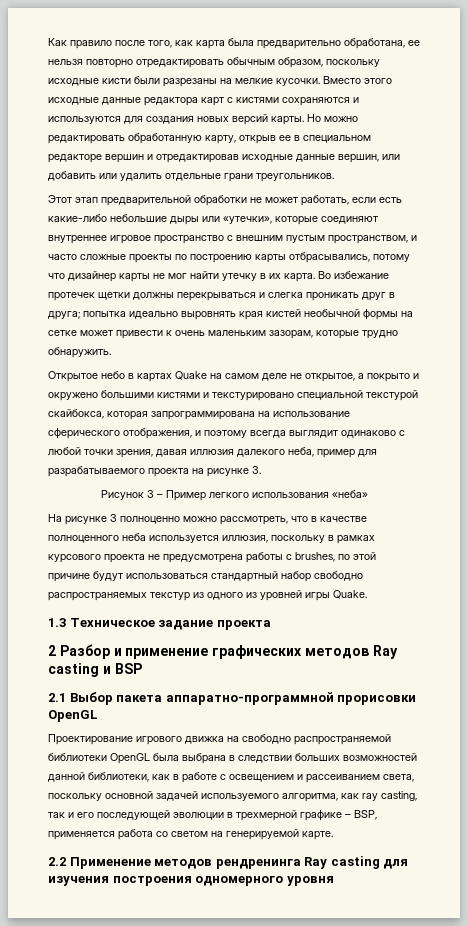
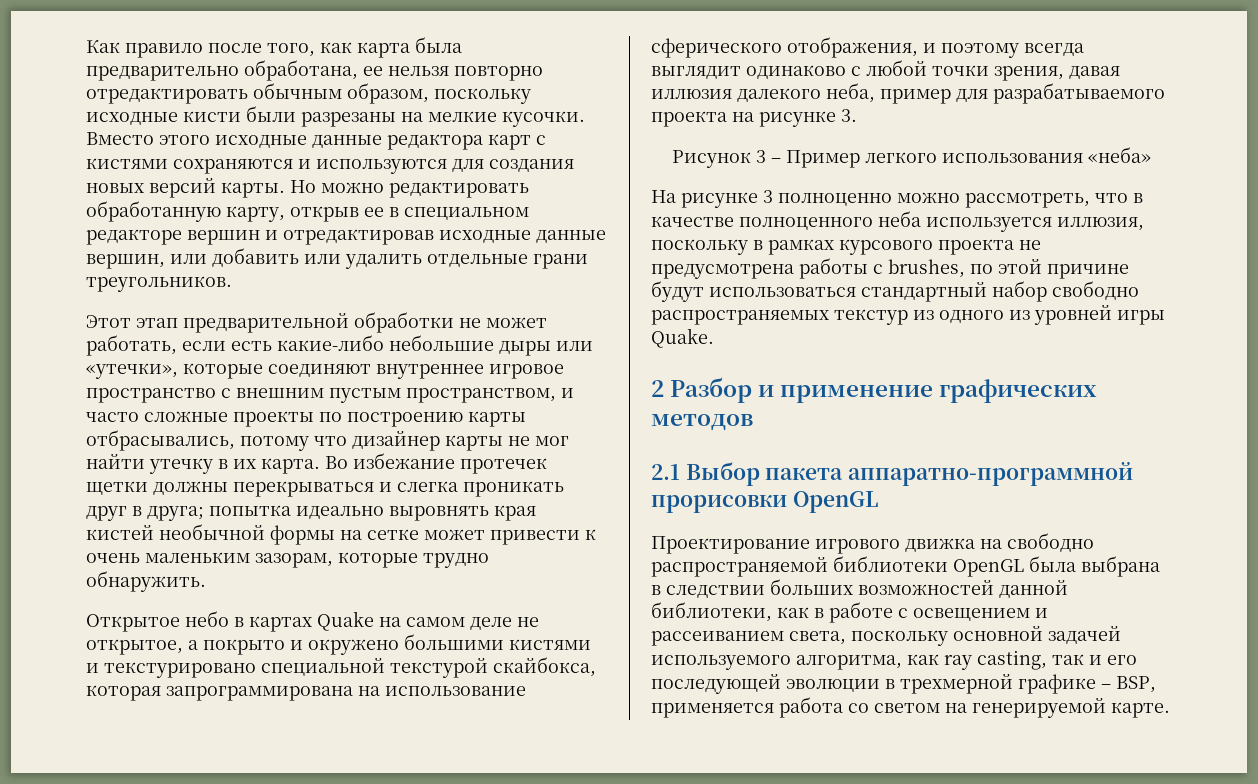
[48,618,271,630] // 1.3 Техническое задание проекта -> (714, 338) none
[372,645,398,659] [48,663,142,677] Ray casting и BSP -> (753, 422) none
[48,856,409,869] [48,876,334,886] // 2.2 Применение методов рендренинга Ray casting для изучения построения одномерного уровня -> (1170, 710) none

